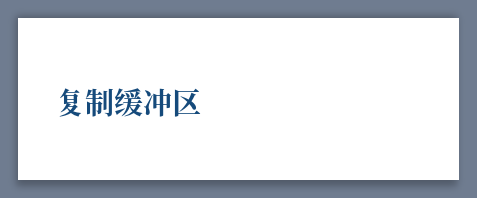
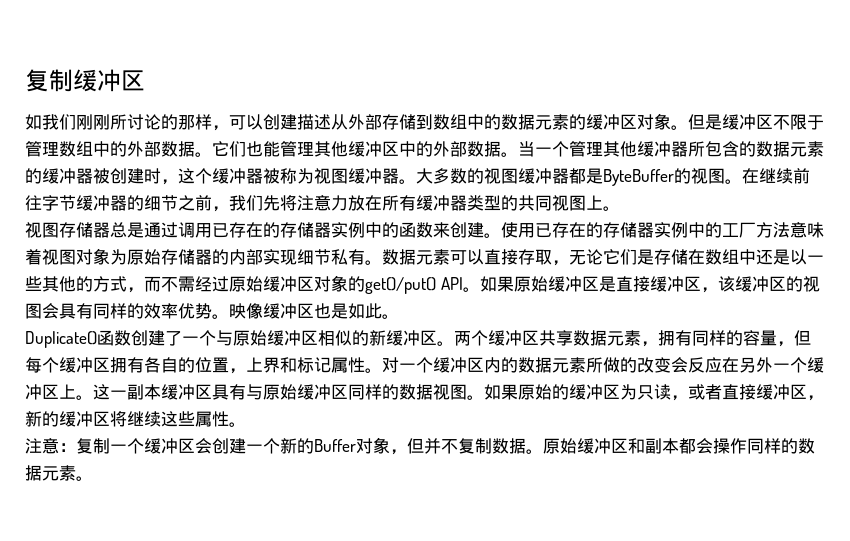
(201, 102) none -> [25,113,824,131] [25,141,824,157] [25,168,810,186] [25,195,620,212] [25,222,824,238] [25,248,824,266] [25,275,820,294] [25,303,399,319] [25,330,811,348] [25,357,824,374] [25,384,824,401] [25,411,246,427] [25,437,815,455] [25,465,93,481] // 如我们刚刚所讨论的那样，可以创建描述从外部存储到数组中的数据元素的缓冲区对象。但是缓冲区不限于管理数组中的外部数据。它们也能管理其他缓冲区中的外部数据。当一个管理其他缓冲器所包含的数据元素的缓冲器被创建时，这个缓冲器被称为视图缓冲器。大多数的视图缓冲器都是ByteBuffer的视图。在继续前往字节缓冲器的细节之前，我们先将注意力放在所有缓冲器类型的共同视图上。 // 视图存储器总是通过调用已存在的存储器实例中的函数来创建。使用已存在的存储器实例中的工厂方法意味着视图对象为原始存储器的内部实现细节私有。数据元素可以直接存取，无论它们是存储在数组中还是以一些其他的方式，而不需经过原始缓冲区对象的get()/put() API。如果原始缓冲区是直接缓冲区，该缓冲区的视图会具有同样的效率优势。映像缓冲区也是如此。 // Duplicate()函数创建了一个与原始缓冲区相似的新缓冲区。两个缓冲区共享数据元素，拥有同样的容量，但每个缓冲区拥有各自的位置，上界和标记属性。对一个缓冲区内的数据元素所做的改变会反应在另外一个缓冲区上。这一副本缓冲区具有与原始缓冲区同样的数据视图。如果原始的缓冲区为只读，或者直接缓冲区，新的缓冲区将继续这些属性。 // 注意：复制一个缓冲区会创建一个新的Buffer对象，但并不复制数据。原始缓冲区和副本都会操作同样的数据元素。

